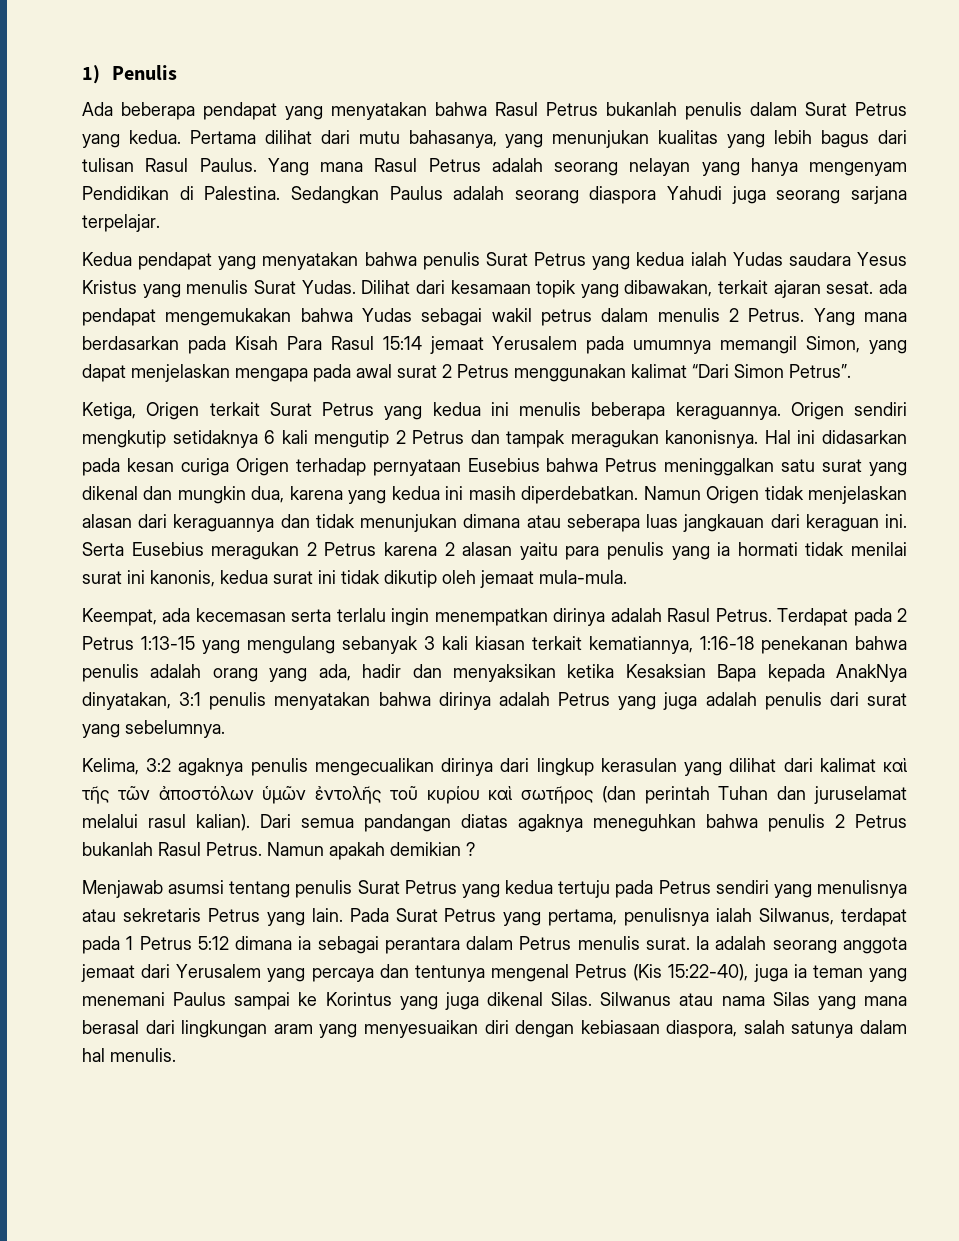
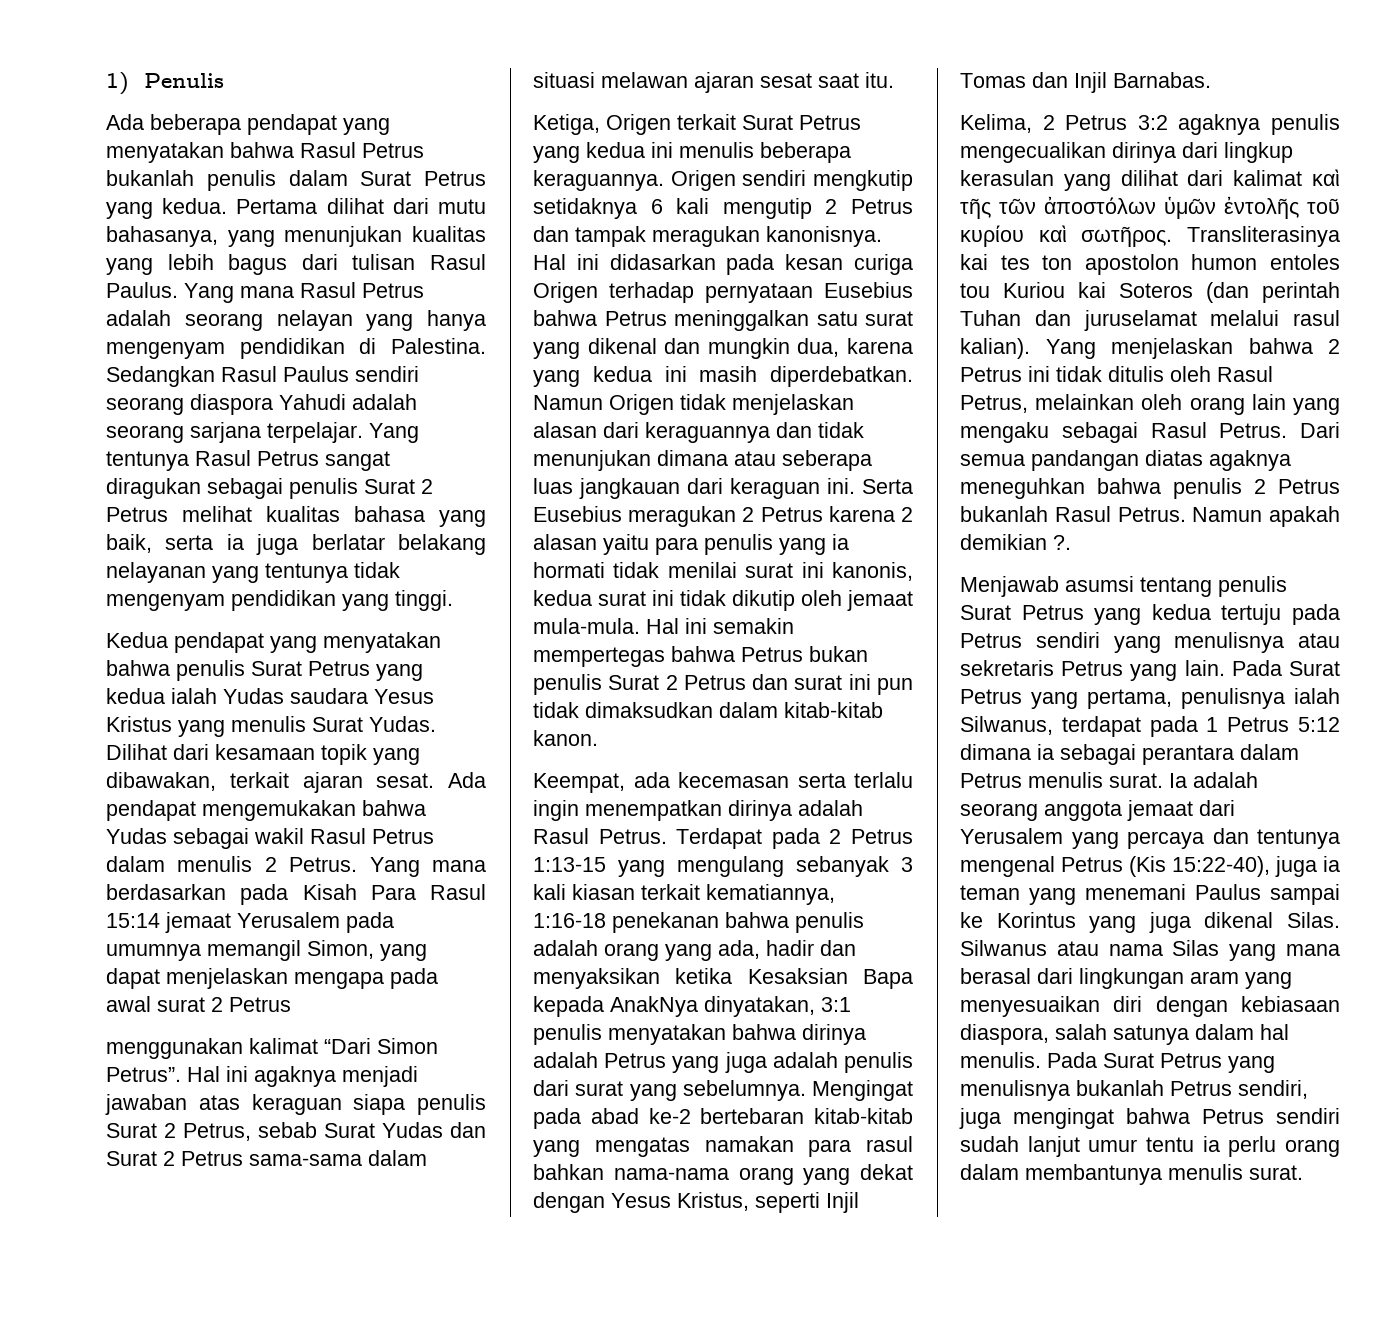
[82,186,169,200] Pendidikan -> [239,338,345,359] pendidikan
[389,186,505,200] Paulus adalah -> [221,366,419,382] Rasul Paulus sendiri
[731,186,766,204] juga -> [352,394,417,410] adalah
(160, 223) none -> [369,423,419,443] [106,450,390,471] [106,478,433,499] [106,506,486,527] [106,534,486,555] [106,562,400,583] [106,590,453,611] Yang tentunya Rasul Petrus sangat diragukan sebagai penulis Surat 2 Petrus melihat kualitas bahasa yang baik, serta ia juga berlatar belakang nelayanan yang tentunya tidak mengenyam pendidikan yang tinggi.
[879,280,907,294] ada -> [448,772,486,788] Ada
[540,309,592,326] petrus -> [310,828,434,844] Rasul Petrus
(509, 371) none -> (291, 1004) //
(851, 371) none -> [187,1066,418,1087] [105,1094,486,1115] [106,1122,486,1141] [106,1150,427,1166] [533,72,894,93] Hal ini agaknya menjadi jawaban atas keraguan siapa penulis Surat 2 Petrus, sebab Surat Yudas dan Surat 2 Petrus sama-sama dalam situasi melawan ajaran sesat saat itu.
(627, 577) none -> [646,618,794,634] [533,646,868,667] [533,674,913,695] [533,702,883,718] [533,730,598,746] Hal ini semakin mempertegas bahwa Petrus bukan penulis Surat 2 Petrus dan surat ini pun tidak dimaksudkan dalam kitab-kitab kanon.
(225, 729) none -> [812,1080,913,1101] [533,1108,913,1129] [533,1136,913,1157] [533,1164,913,1185] [533,1192,859,1213] [960,72,1211,93] Mengingat pada abad ke-2 bertebaran kitab-kitab yang mengatas namakan para rasul bahkan nama-nama orang yang dekat dengan Yesus Kristus, seperti Injil Tomas dan Injil Barnabas.
(139, 766) none -> [1042,115,1128,130] 2 Petrus
[521,786,594,804] σωτῆρος -> [1081,226,1340,247] [960,254,1340,275] [960,282,1193,298] σωτῆρος. Transliterasinya kai tes ton apostolon humon entoles tou Kuriou kai Soteros
(250, 822) none -> [1045,338,1340,359] [960,366,1273,382] [960,394,1340,415] [960,422,1288,443] Yang menjelaskan bahwa 2 Petrus ini tidak ditulis oleh Rasul Petrus, melainkan oleh orang lain yang mengaku sebagai Rasul Petrus.
[466,842,475,856] ? -> [1053,535,1071,550] ?.
(176, 1055) none -> [1047,1052,1275,1073] [960,1080,1308,1101] [959,1108,1340,1129] [960,1136,1340,1157] [960,1164,1303,1185] Pada Surat Petrus yang menulisnya bukanlah Petrus sendiri, juga mengingat bahwa Petrus sendiri sudah lanjut umur tentu ia perlu orang dalam membantunya menulis surat.

